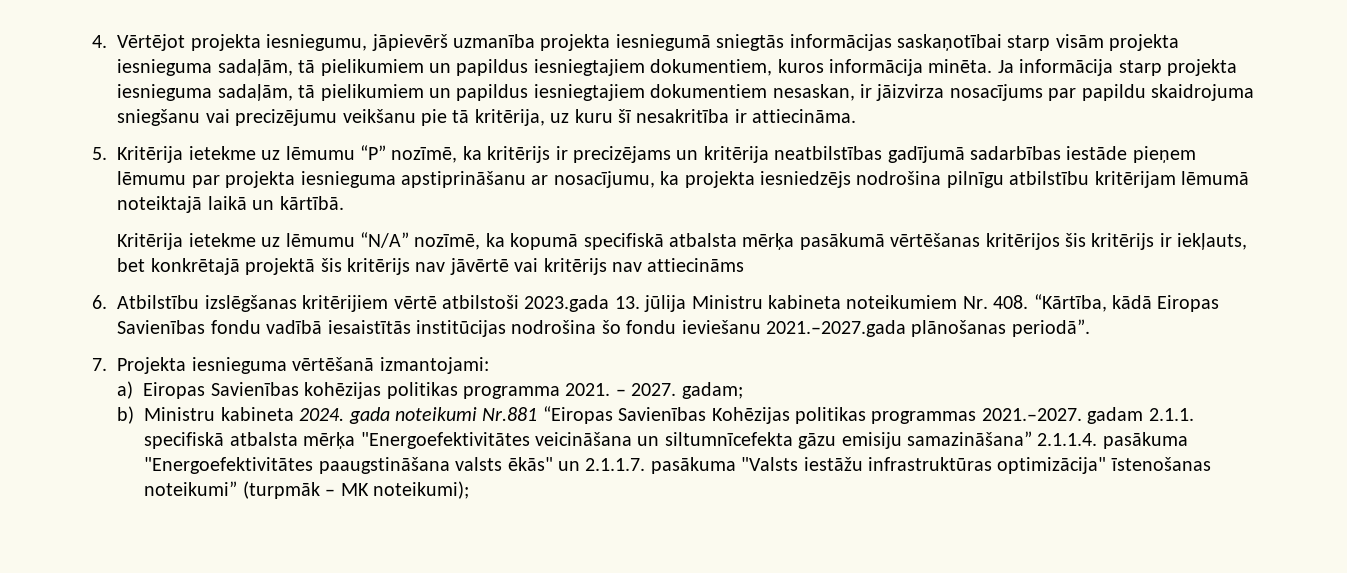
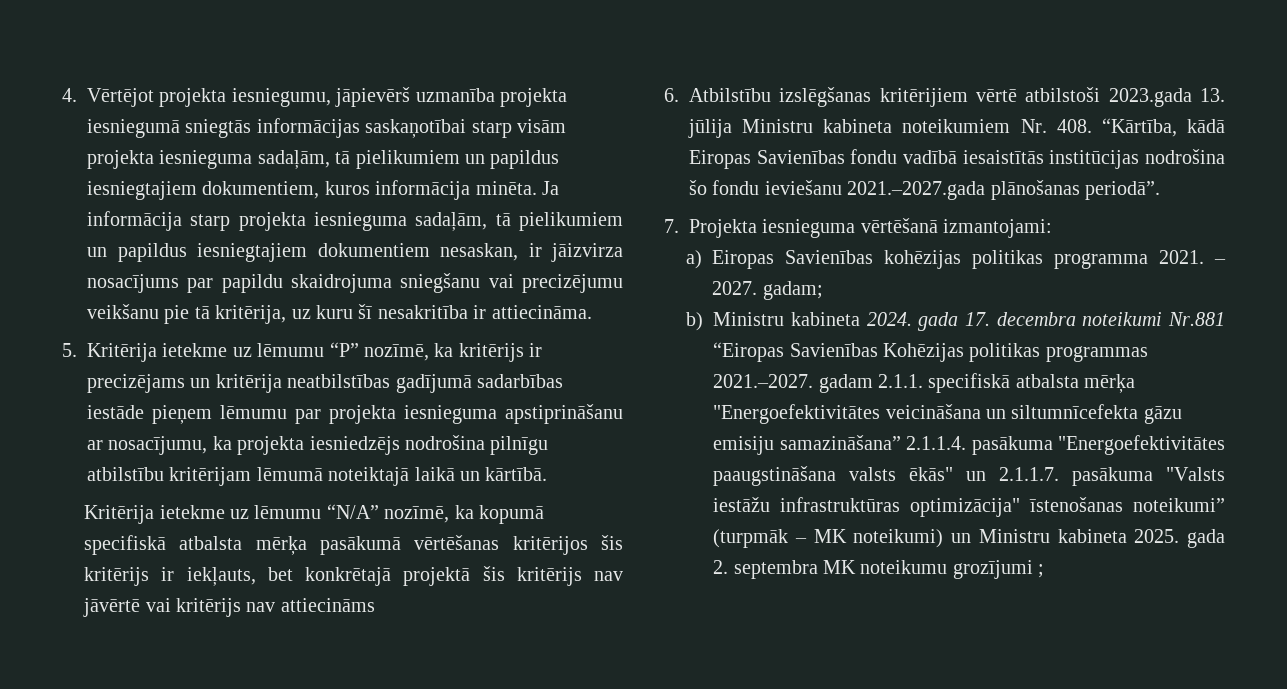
(390, 415) none -> [964,312,1076,326] 17. decembra
[372,481,469,499] noteikumi); -> [853,529,1225,548] [713,560,1045,579] noteikumi) un Ministru kabineta 2025. gada 2. septembra MK noteikumu grozījumi ;

